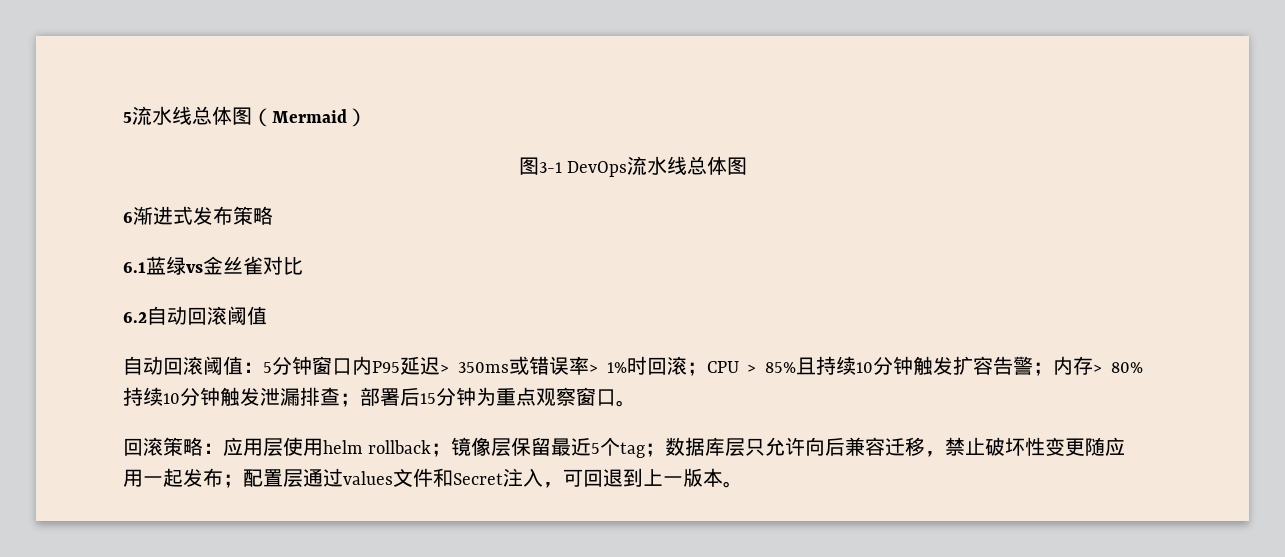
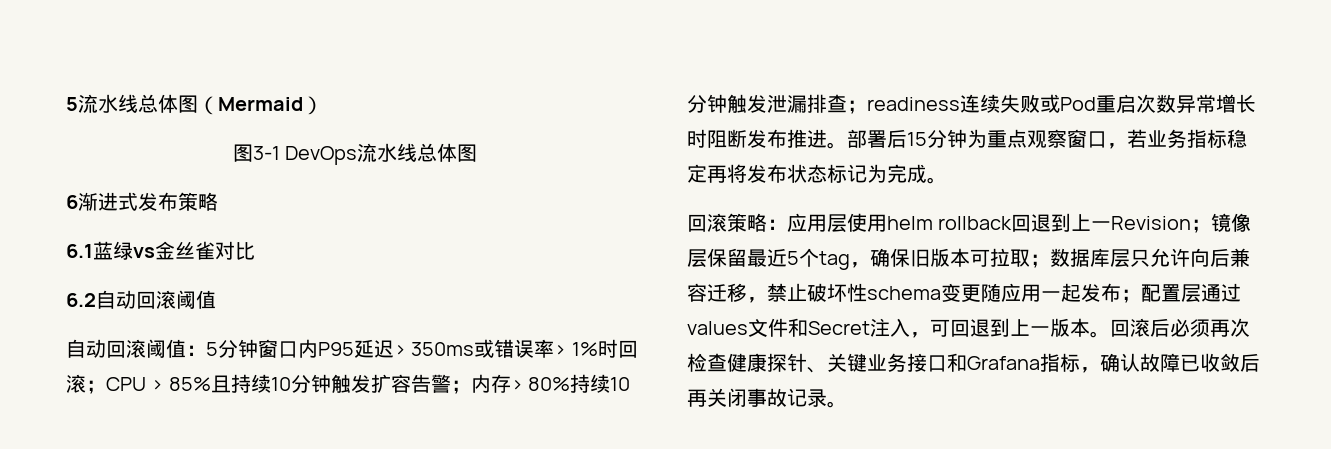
(360, 400) none -> [867,94,1256,113] [687,129,847,149] readiness连续失败或Pod重启次数异常增长时阻断发布推进。
(616, 397) none -> [1107,129,1247,149] [687,164,927,183] ，若业务指标稳定再将发布状态标记为完成
(432, 447) none -> [1011,213,1192,232] 回退到上一Revision
(646, 450) none -> [850,248,1030,268] ，确保旧版本可拉取
(1046, 446) none -> [867,286,941,300] schema
(743, 484) none -> [1110,318,1250,337] [687,353,1260,373] [687,388,847,408] 回滚后必须再次检查健康探针、关键业务接口和Grafana指标，确认故障已收敛后再关闭事故记录。

